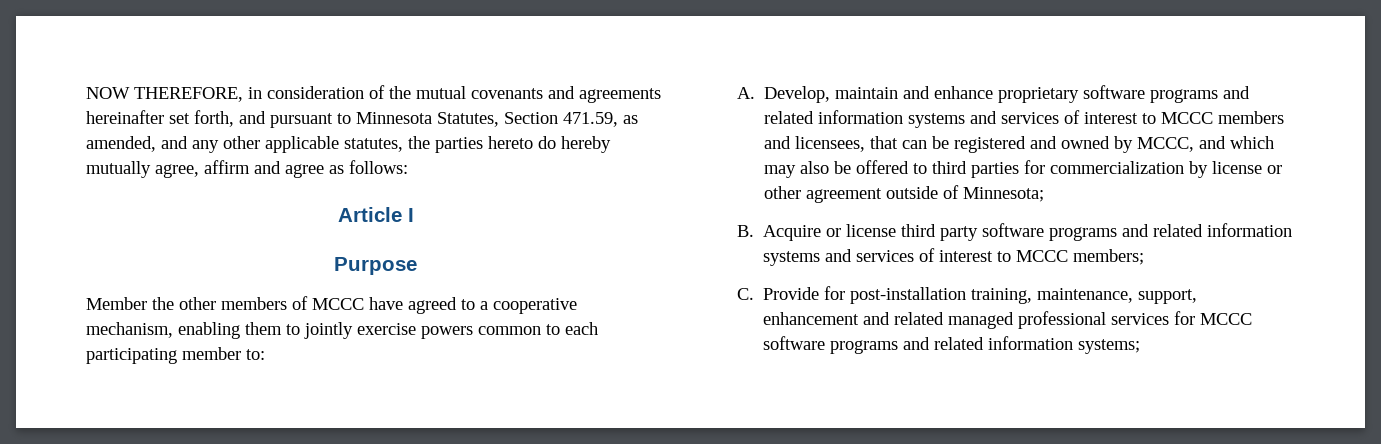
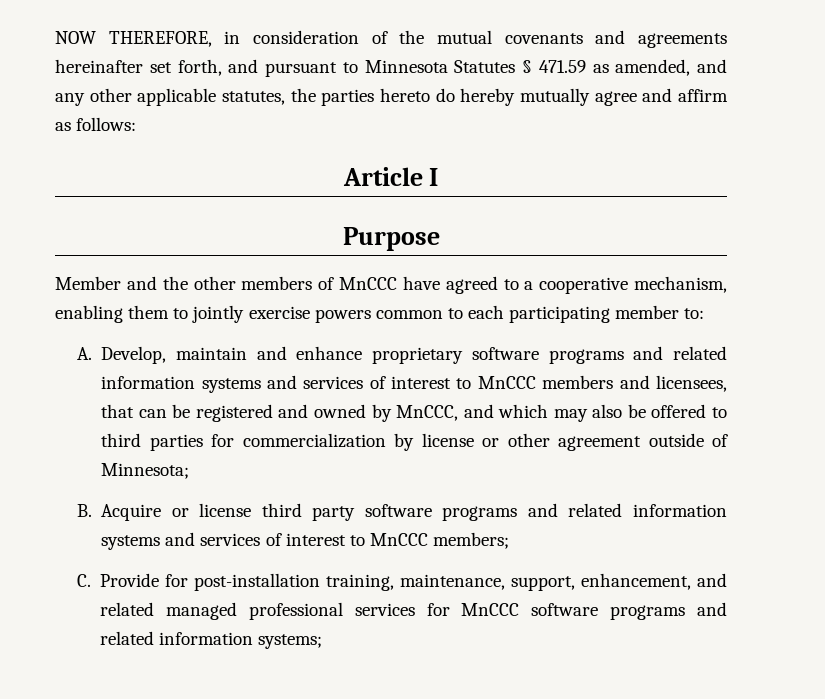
[437,112,618,127] Statutes, Section 471.59, -> [454,60,586,73] Statutes § 471.59
[155,160,324,178] agree, affirm and agree -> [594,88,728,106] agree and affirm
(147, 303) none -> [126,276,157,290] and
[312,298,364,310] MCCC -> [339,277,397,290] MnCCC
[1161,112,1214,124] MCCC -> [477,376,536,389] MnCCC
[1137,137,1195,152] MCCC, -> [396,405,459,421] MnCCC,
[1016,250,1069,262] MCCC -> [369,533,428,546] MnCCC
[763,312,860,325] enhancement -> [581,573,692,590] enhancement,
[1200,313,1253,325] MCCC -> [461,603,520,616] MnCCC

